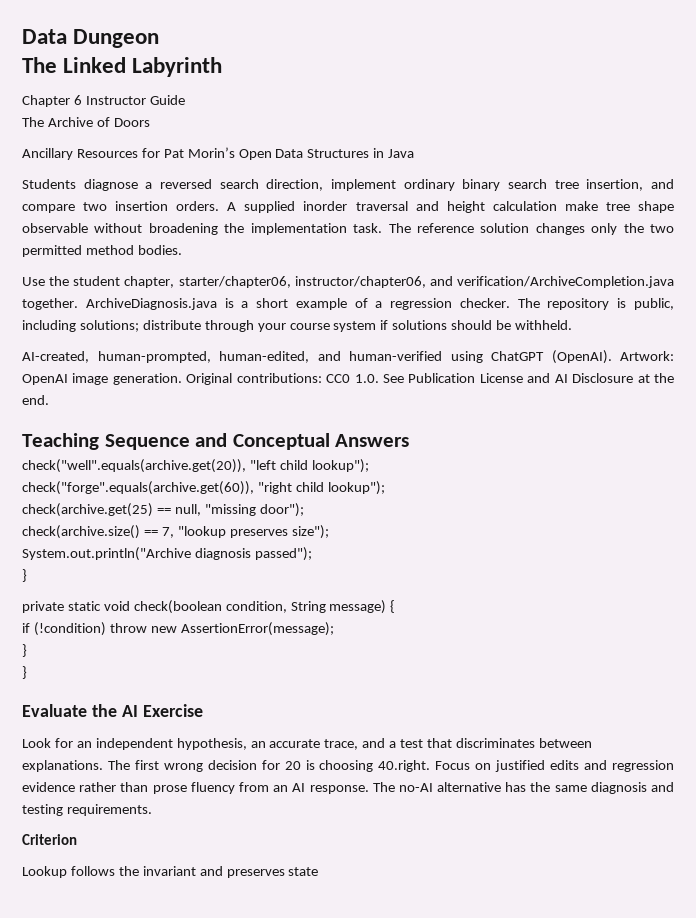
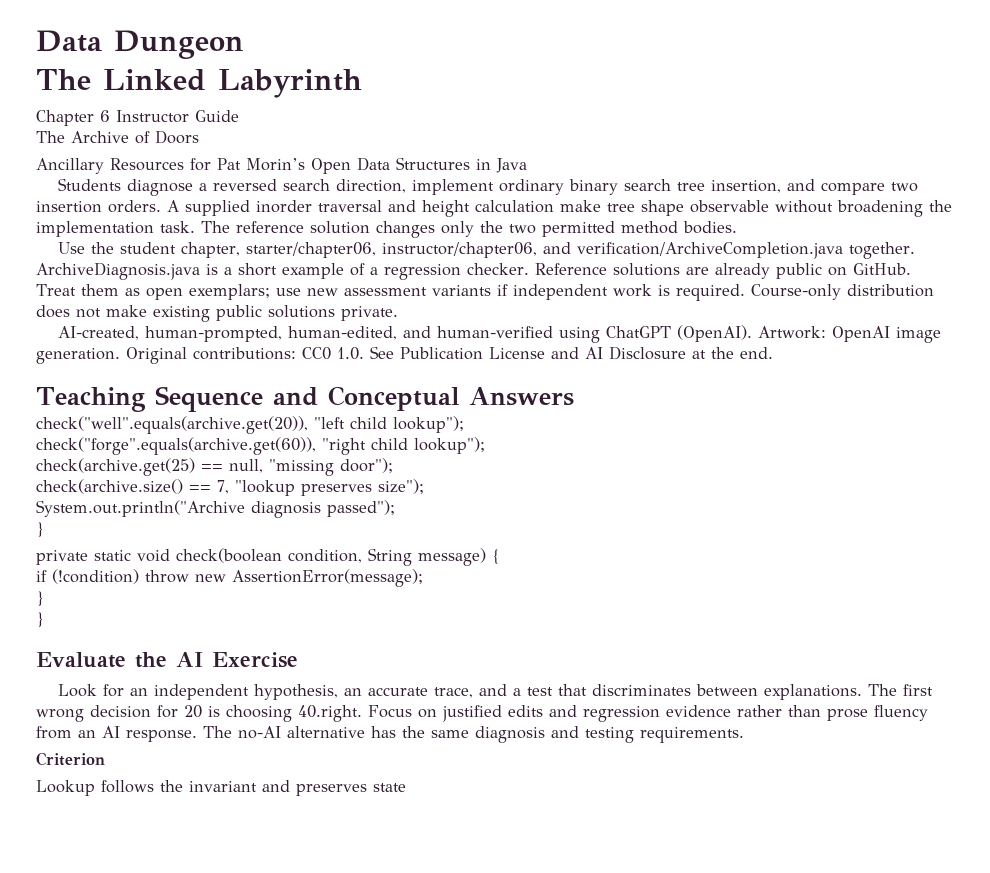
[517,298,674,310] [22,320,573,332] The repository is public, including solutions; distribute through your course system if solutions should be withheld. -> [534,263,911,279] [36,284,934,301] [36,305,398,322] Reference solutions are already public on GitHub. Treat them as open exemplars; use new assessment variants if independent work is required. Course-only distribution does not make existing public solutions private.

